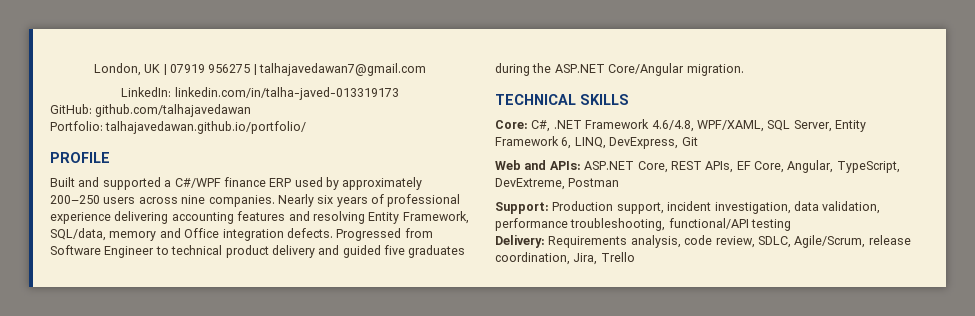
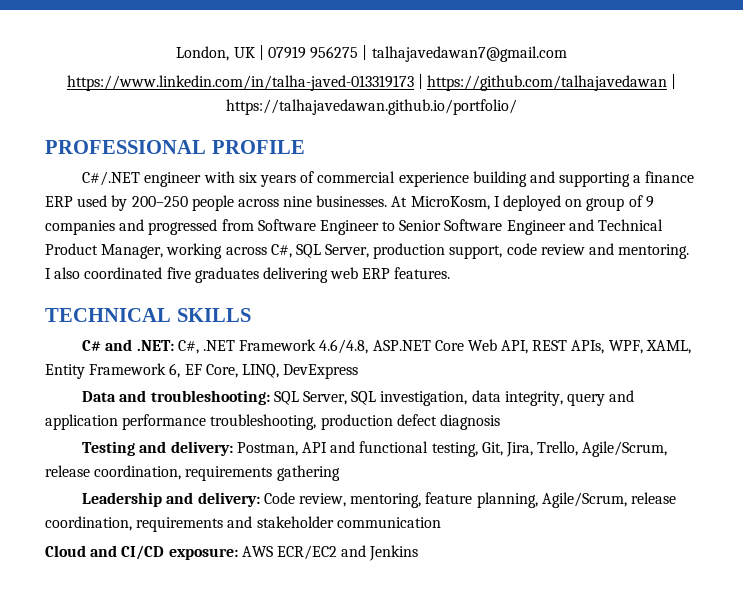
[121,87,399,100] [50,104,252,117] [50,121,307,134] [50,152,110,163] [50,177,423,190] [50,194,461,207] [50,211,469,224] [50,228,433,241] [50,245,466,258] [495,63,744,76] LinkedIn: linkedin.com/in/talha-javed-013319173 // GitHub: github.com/talhajavedawan // Portfolio: talhajavedawan.github.io/portfolio/ // PROFILE // Built and supported a C#/WPF finance ERP used by approximately 200–250 users across nine companies. Nearly six years of professional experience delivering accounting features and resolving Entity Framework, SQL/data, memory and Office integration defects. Progressed from Software Engineer to technical product delivery and guided five graduates during the ASP.NET Core/Angular migration. -> [66,74,677,91] [226,99,517,115] [45,140,305,154] [82,171,695,187] [45,195,654,211] [45,219,664,235] [45,243,690,259] [45,267,451,283] https://www.linkedin.com/in/talha-javed-013319173 | https://github.com/talhajavedawan | https://talhajavedawan.github.io/portfolio/ // PROFESSIONAL PROFILE // C#/.NET engineer with six years of commercial experience building and supporting a finance ERP used by 200–250 people across nine businesses. At MicroKosm, I deployed on group of 9 companies and progressed from Software Engineer to Senior Software Engineer and Technical Product Manager, working across C#, SQL Server, production support, code review and mentoring. I also coordinated five graduates delivering web ERP features.
[495,120,528,129] Core: -> [82,339,174,351] C# and .NET:
[696,120,866,132] [495,136,698,149] [495,160,900,173] [495,178,620,190] [495,201,881,214] [495,218,792,231] [495,235,911,248] [495,252,635,265] WPF/XAML, SQL Server, Entity Framework 6, LINQ, DevExpress, Git // Web and APIs: ASP.NET Core, REST APIs, EF Core, Angular, TypeScript, DevExtreme, Postman // Support: Production support, incident investigation, data validation, performance troubleshooting, functional/API testing // Delivery: Requirements analysis, code review, SDLC, Agile/Scrum, release coordination, Jira, Trello -> [372,339,691,354] [45,363,359,379] [82,390,635,406] [45,414,500,430] [82,441,668,457] [45,465,340,481] [82,492,676,508] [45,516,441,532] [45,545,419,561] ASP.NET Core Web API, REST APIs, WPF, XAML, Entity Framework 6, EF Core, LINQ, DevExpress // Data and troubleshooting: SQL Server, SQL investigation, data integrity, query and application performance troubleshooting, production defect diagnosis // Testing and delivery: Postman, API and functional testing, Git, Jira, Trello, Agile/Scrum, release coordination, requirements gathering // Leadership and delivery: Code review, mentoring, feature planning, Agile/Scrum, release coordination, requirements and stakeholder communication // Cloud and CI/CD exposure: AWS ECR/EC2 and Jenkins

